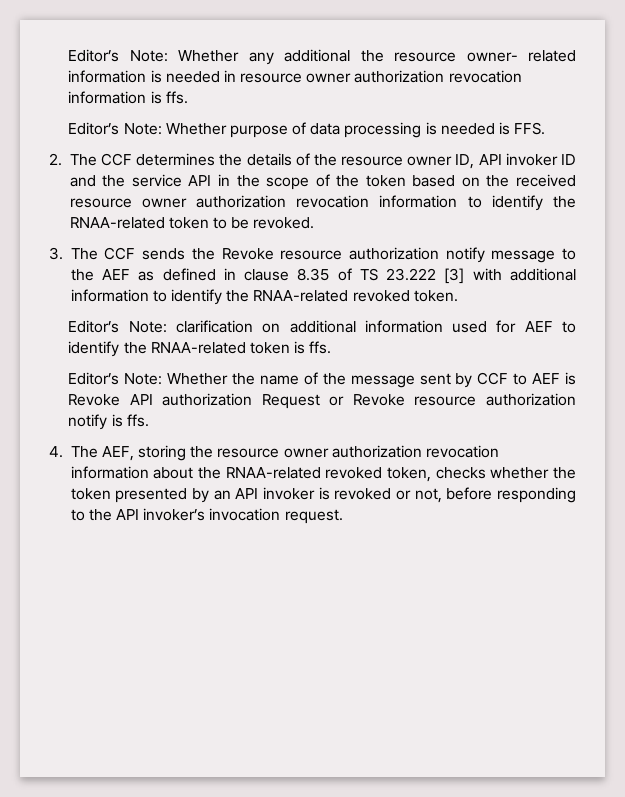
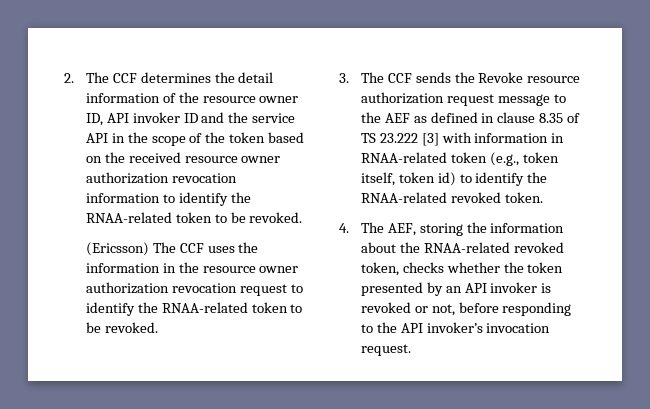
[68,49,576,65] [68,70,522,83] [68,91,188,104] [68,122,546,138] Editor’s Note: Whether any additional the resource owner- related information is needed in resource owner authorization revocation information is ffs. // Editor’s Note: Whether purpose of data processing is needed is FFS. // -> (64, 78) none
[246,153,292,166] details -> [238,72,274,83] [85,93,160,103] detail information
(315, 223) none -> [85,242,259,256] [85,262,299,273] [85,282,303,296] [85,302,303,316] [85,322,158,333] // (Ericsson) The CCF uses the information in the resource owner authorization revocation request to identify the RNAA-related token to be revoked.
[445,247,485,263] notify -> [446,94,494,106] request
[509,268,576,281] [70,289,149,302] additional information -> [474,133,565,143] [360,152,559,166] [360,172,456,186] information in RNAA-related token (e.g., token itself, token id)
[68,320,576,333] [68,341,332,357] [68,372,576,388] [68,393,576,409] [68,414,149,430] // Editor’s Note: clarification on additional information used for AEF to identify the RNAA-related token is ffs. // Editor’s Note: Whether the name of the message sent by CCF to AEF is Revoke API authorization Request or Revoke resource authorization notify is ffs. -> (543, 197) none
[217,445,500,458] resource owner authorization revocation -> (487, 227) none

